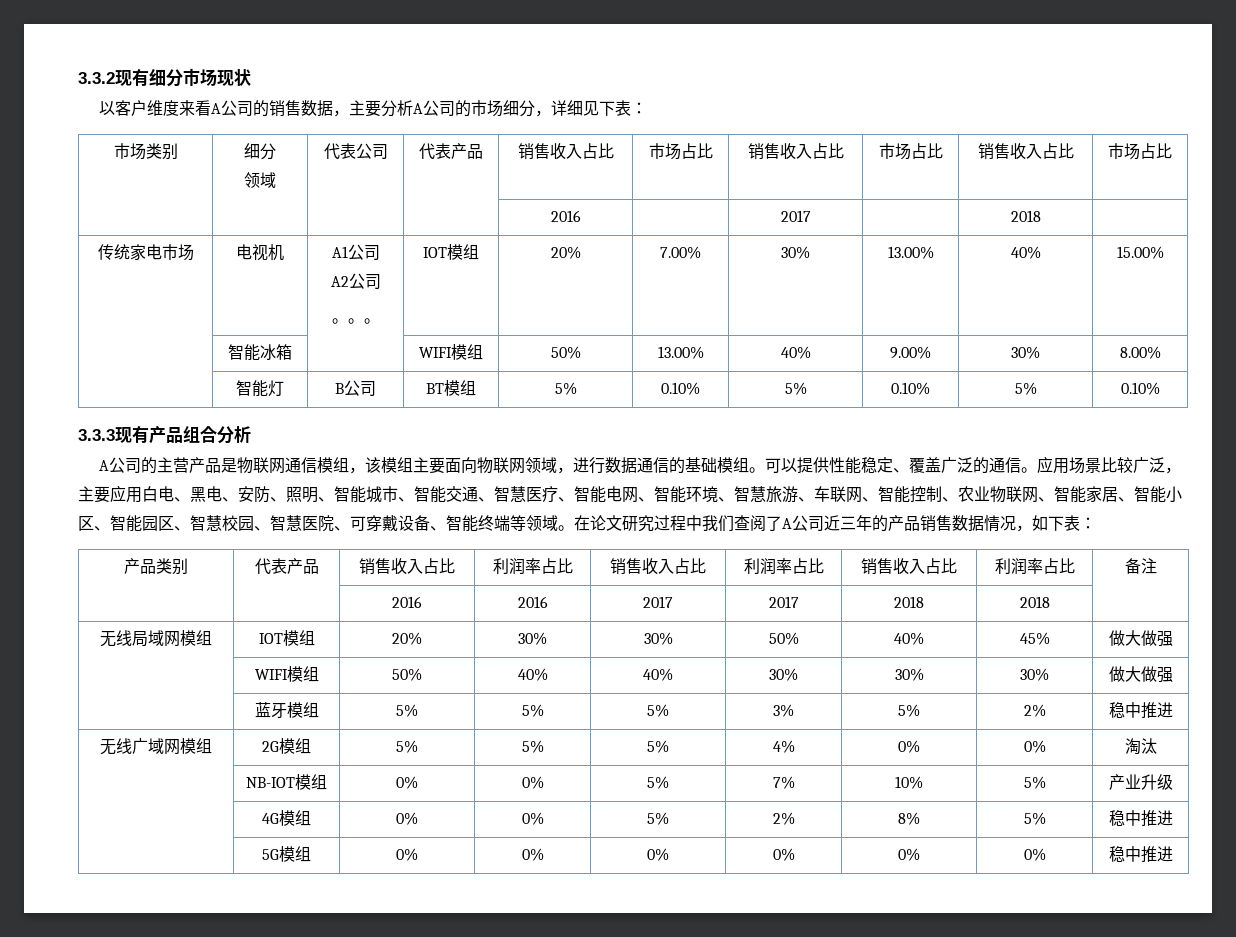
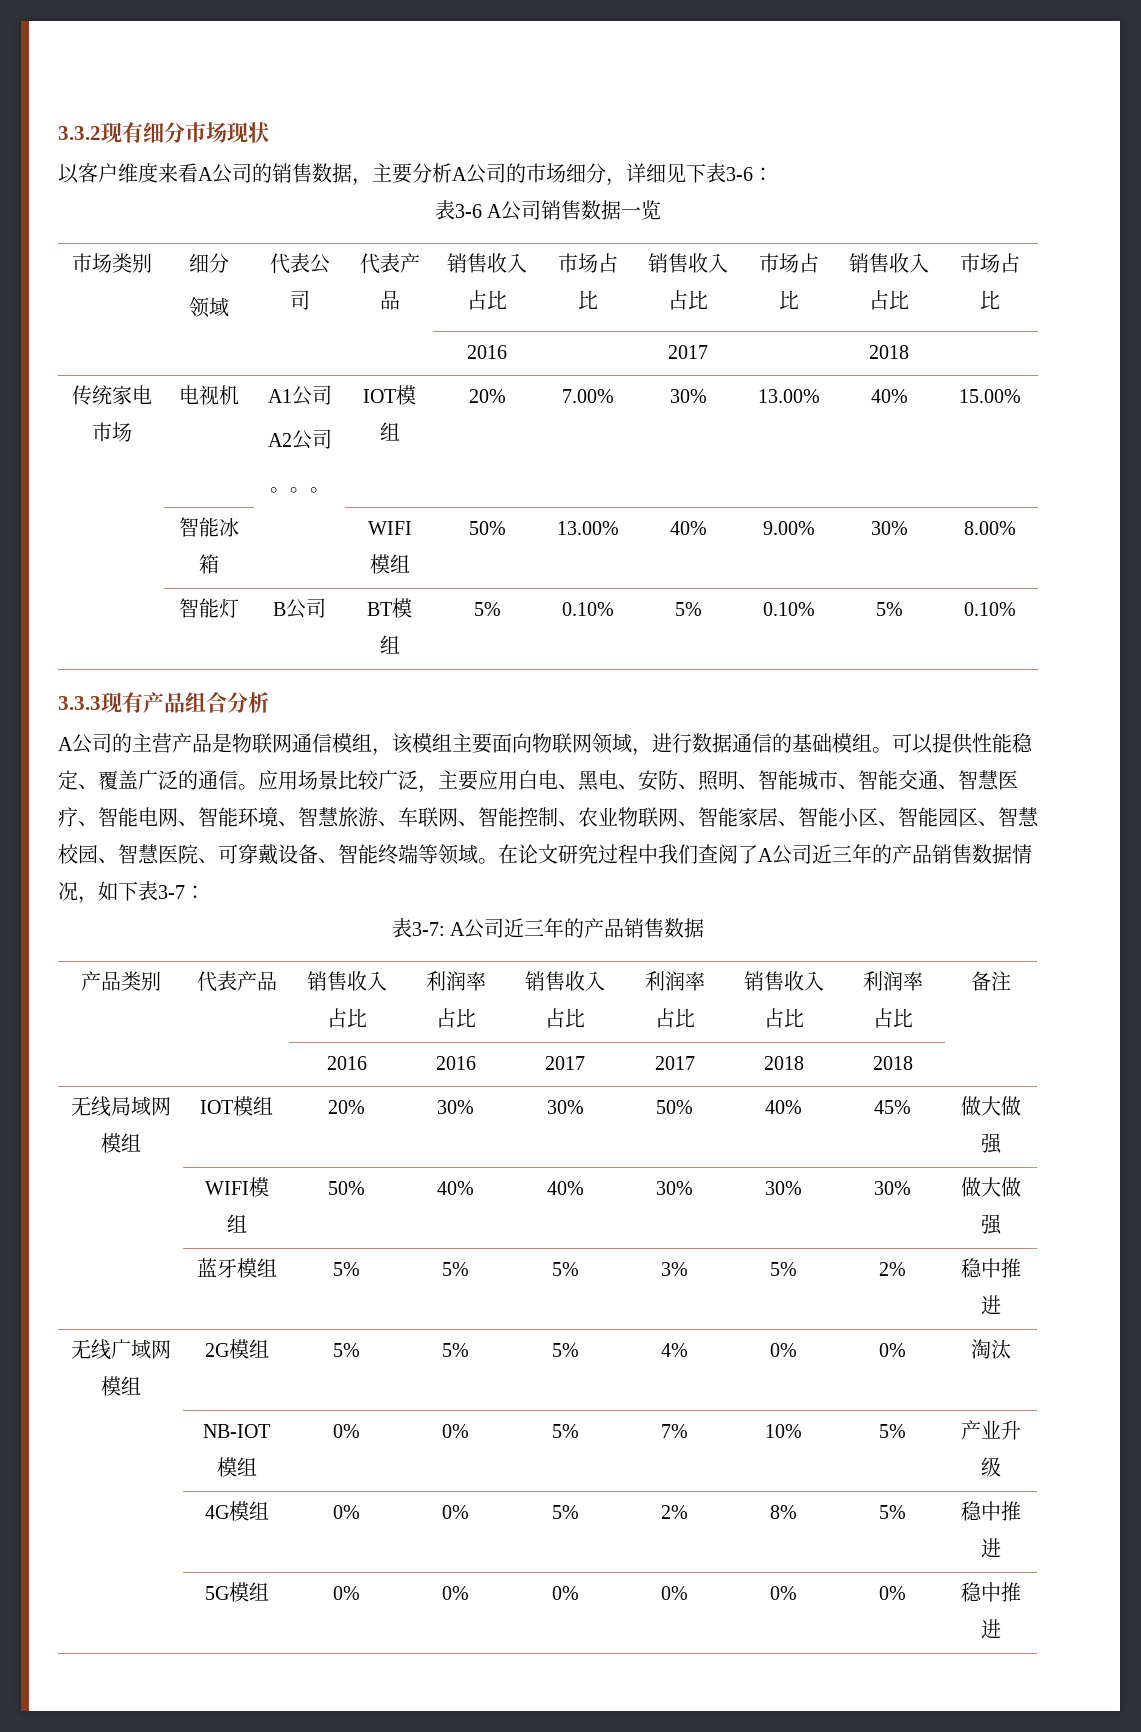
[631,102,648,114] ： -> [726,167,773,181] [434,200,662,221] 3-6： // 表3-6 A公司销售数据一览
[1080,517,1096,529] ： -> [158,885,205,899] [391,918,705,939] 3-7： // 表3-7: A公司近三年的产品销售数据

